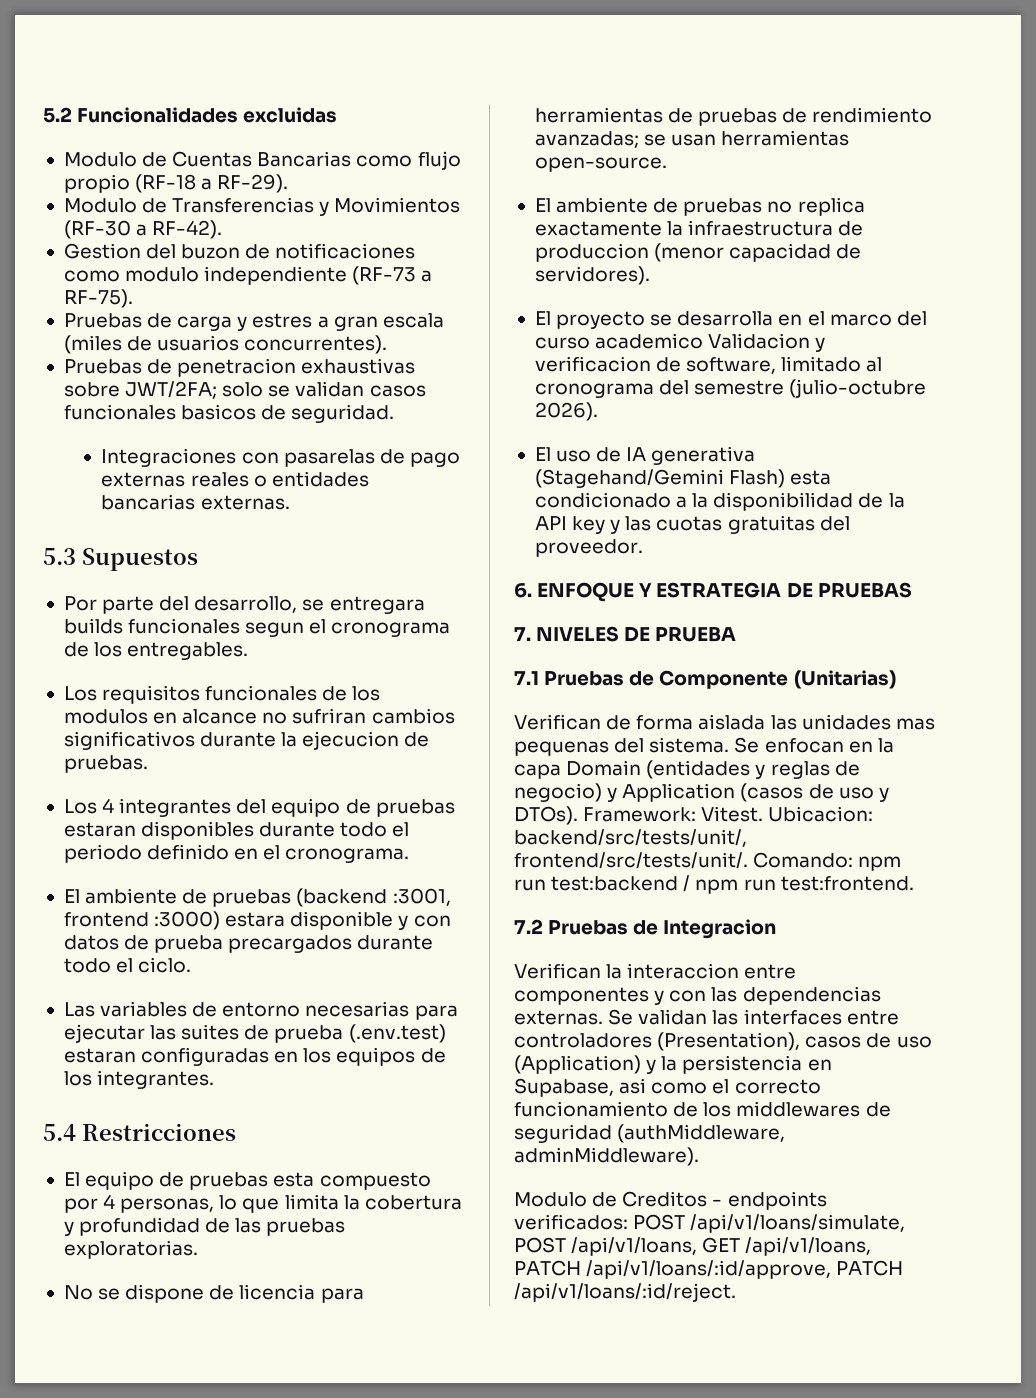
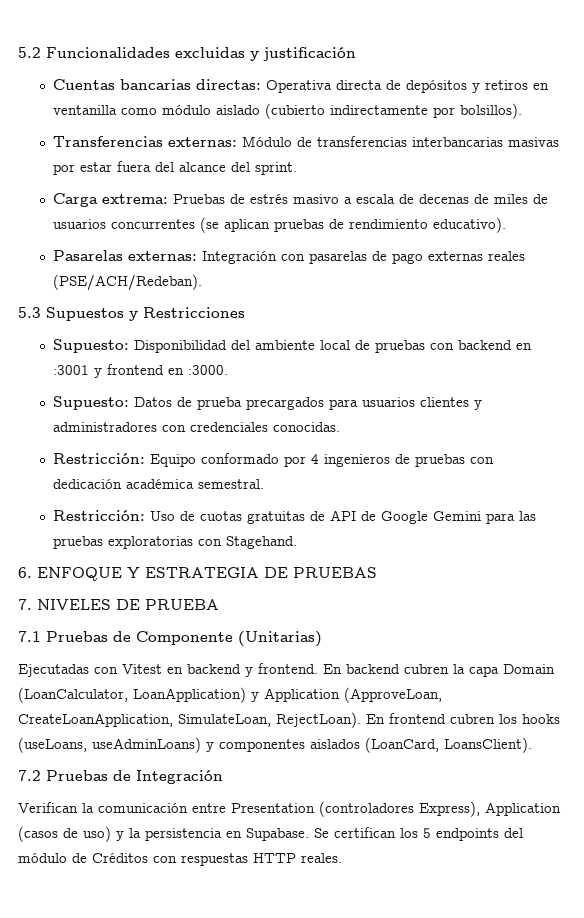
[63,151,461,170] [63,174,289,193] [63,197,461,216] [63,220,223,239] [63,243,416,259] [63,266,433,285] [63,289,133,308] [63,313,444,331] [63,335,388,354] [63,358,416,377] [63,381,426,399] [63,404,395,423] [101,448,237,467] // Modulo de Cuentas Bancarias como flujo propio (RF-18 a RF-29). // Modulo de Transferencias y Movimientos (RF-30 a RF-42). // Gestion del buzon de notificaciones como modulo independiente (RF-73 a RF-75). // Pruebas de carga y estres a gran escala (miles de usuarios concurrentes). // Pruebas de penetracion exhaustivas sobre JWT/2FA; solo se validan casos funcionales basicos de seguridad. // Integraciones -> [250,47,356,61] [53,79,550,93] [53,103,523,119] [53,136,560,147] [53,161,298,175] [53,193,549,207] [53,217,507,233] [53,250,278,264] y justificación // Cuentas bancarias directas: Operativa directa de depósitos y retiros en ventanilla como módulo aislado (cubierto indirectamente por bolsillos). // Transferencias externas: Módulo de transferencias interbancarias masivas por estar fuera del alcance del sprint. // Carga extrema: Pruebas de estrés masivo a escala de decenas de miles de usuarios concurrentes (se aplican pruebas de rendimiento educativo). // Pasarelas externas: Integración
[253,471,369,487] [101,494,290,510] [43,548,198,571] [63,596,425,614] [63,618,451,637] [63,642,249,660] [63,685,381,704] [63,708,455,724] [63,731,430,750] [63,755,148,773] [63,798,455,817] [63,821,410,840] [63,844,410,863] [63,888,451,907] [63,911,451,930] [63,935,434,953] [63,957,192,973] [63,1001,458,1020] [63,1024,446,1043] [63,1047,446,1066] [63,1070,215,1089] [43,1123,236,1141] [63,1171,431,1190] [63,1194,462,1213] [63,1217,346,1236] [63,1240,198,1259] [63,1284,364,1303] [534,107,933,126] [534,130,850,148] [534,157,667,172] [534,197,865,216] [534,220,864,236] [534,243,862,262] [534,266,650,285] [534,311,927,329] [534,333,826,352] [534,356,883,374] [534,379,927,398] [534,402,598,421] [534,446,756,465] [534,469,832,488] [534,492,905,511] [534,515,850,534] [534,539,643,557] o entidades bancarias externas. // 5.3 Supuestos // Por parte del desarrollo, se entregara builds funcionales segun el cronograma de los entregables. // Los requisitos funcionales de los modulos en alcance no sufriran cambios significativos durante la ejecucion de pruebas. // Los 4 integrantes del equipo de pruebas estaran disponibles durante todo el periodo definido en el cronograma. // El ambiente de pruebas (backend :3001, frontend :3000) estara disponible y con datos de prueba precargados durante todo el ciclo. // Las variables de entorno necesarias para ejecutar las suites de prueba (.env.test) estaran configuradas en los equipos de los integrantes. // 5.4 Restricciones // El equipo de pruebas esta compuesto por 4 personas, lo que limita la cobertura y profundidad de las pruebas exploratorias. // No se dispone de licencia para herramientas de pruebas de rendimiento avanzadas; se usan herramientas open-source. // El ambiente de pruebas no replica exactamente la infraestructura de produccion (menor capacidad de servidores). // El proyecto se desarrolla en el marco del curso academico Validacion y verificacion de software, limitado al cronograma del semestre (julio-octubre 2026). // El uso de IA generativa (Stagehand/Gemini Flash) esta condicionado a la disponibilidad de la API key y las cuotas gratuitas del proveedor. -> [53,274,203,291] [18,307,245,321] [53,339,533,353] [53,364,229,378] [53,396,483,410] [53,422,341,432] [53,453,495,467] [53,479,265,489] [53,510,537,524] [53,536,298,549] (PSE/ACH/Redeban). // 5.3 Supuestos y Restricciones // Supuesto: Disponibilidad del ambiente local de pruebas con backend en :3001 y frontend en :3000. // Supuesto: Datos de prueba precargados para usuarios clientes y administradores con credenciales conocidas. // Restricción: Equipo conformado por 4 ingenieros de pruebas con dedicación académica semestral. // Restricción: Uso de cuotas gratuitas de API de Google Gemini para las pruebas exploratorias con Stagehand.
[514,714,935,730] [514,737,894,756] [514,760,860,779] [514,783,889,802] [514,806,874,825] [514,829,747,847] [514,852,902,871] [514,875,914,894] Verifican de forma aislada las unidades mas pequenas del sistema. Se enfocan en la capa Domain (entidades y reglas de negocio) y Application (casos de uso y DTOs). Framework: Vitest. Ubicacion: backend/src/tests/unit/, frontend/src/tests/unit/. Comando: npm run test:backend / npm run test:frontend. -> [18,663,555,677] [18,687,442,703] [18,712,560,728] [18,737,532,753] Ejecutadas con Vitest en backend y frontend. En backend cubren la capa Domain (LoanCalculator, LoanApplication) y Application (ApproveLoan, CreateLoanApplication, SimulateLoan, RejectLoan). En frontend cubren los hooks (useLoans, useAdminLoans) y componentes aislados (LoanCard, LoansClient).
[663,919,777,939] Integracion -> [136,770,223,784] Integración
[627,963,797,979] [514,986,881,1005] [514,1009,899,1025] [514,1032,932,1051] [514,1055,832,1074] [514,1078,821,1097] [514,1101,891,1117] [514,1124,786,1143] [514,1147,699,1166] [514,1191,827,1210] [514,1214,906,1233] [514,1237,872,1256] [514,1260,904,1279] [514,1283,736,1302] interaccion entre componentes y con las dependencias externas. Se validan las interfaces entre controladores (Presentation), casos de uso (Application) y la persistencia en Supabase, asi como el correcto funcionamiento de los middlewares de seguridad (authMiddleware, adminMiddleware). // Modulo de Creditos - endpoints verificados: POST /api/v1/loans/simulate, POST /api/v1/loans, GET /api/v1/loans, PATCH /api/v1/loans/:id/approve, PATCH /api/v1/loans/:id/reject. -> [98,801,561,817] [18,826,523,842] [18,853,342,866] comunicación entre Presentation (controladores Express), Application (casos de uso) y la persistencia en Supabase. Se certifican los 5 endpoints del módulo de Créditos con respuestas HTTP reales.

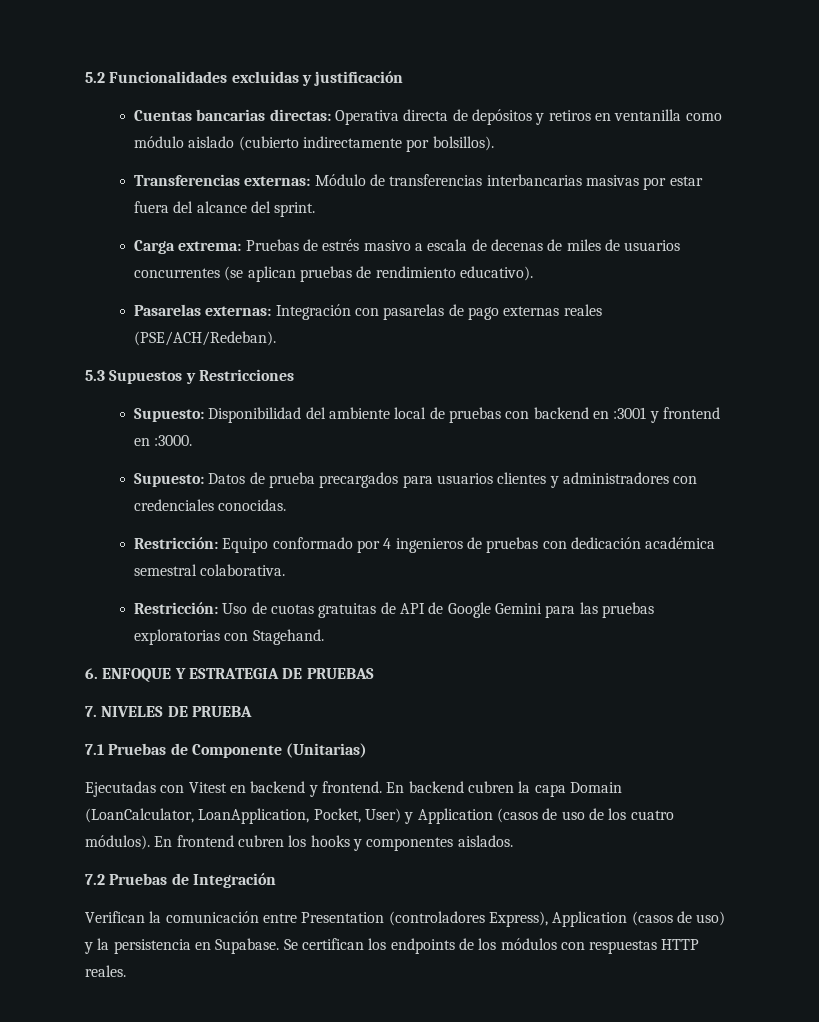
[198,479,265,489] semestral. -> [134,564,286,576] semestral colaborativa.
[133,687,442,703] [18,712,361,728] LoanApplication) y Application (ApproveLoan, CreateLoanApplication, SimulateLoan, RejectLoan). -> [198,808,674,824] [85,835,150,850] LoanApplication, Pocket, User) y Application (casos de uso de los cuatro módulos).
[18,737,532,753] (useLoans, useAdminLoans) y componentes aislados (LoanCard, LoansClient). -> [352,835,513,851] y componentes aislados.
[423,828,523,841] [18,853,148,863] 5 endpoints del módulo de Créditos -> [390,938,557,954] endpoints de los módulos

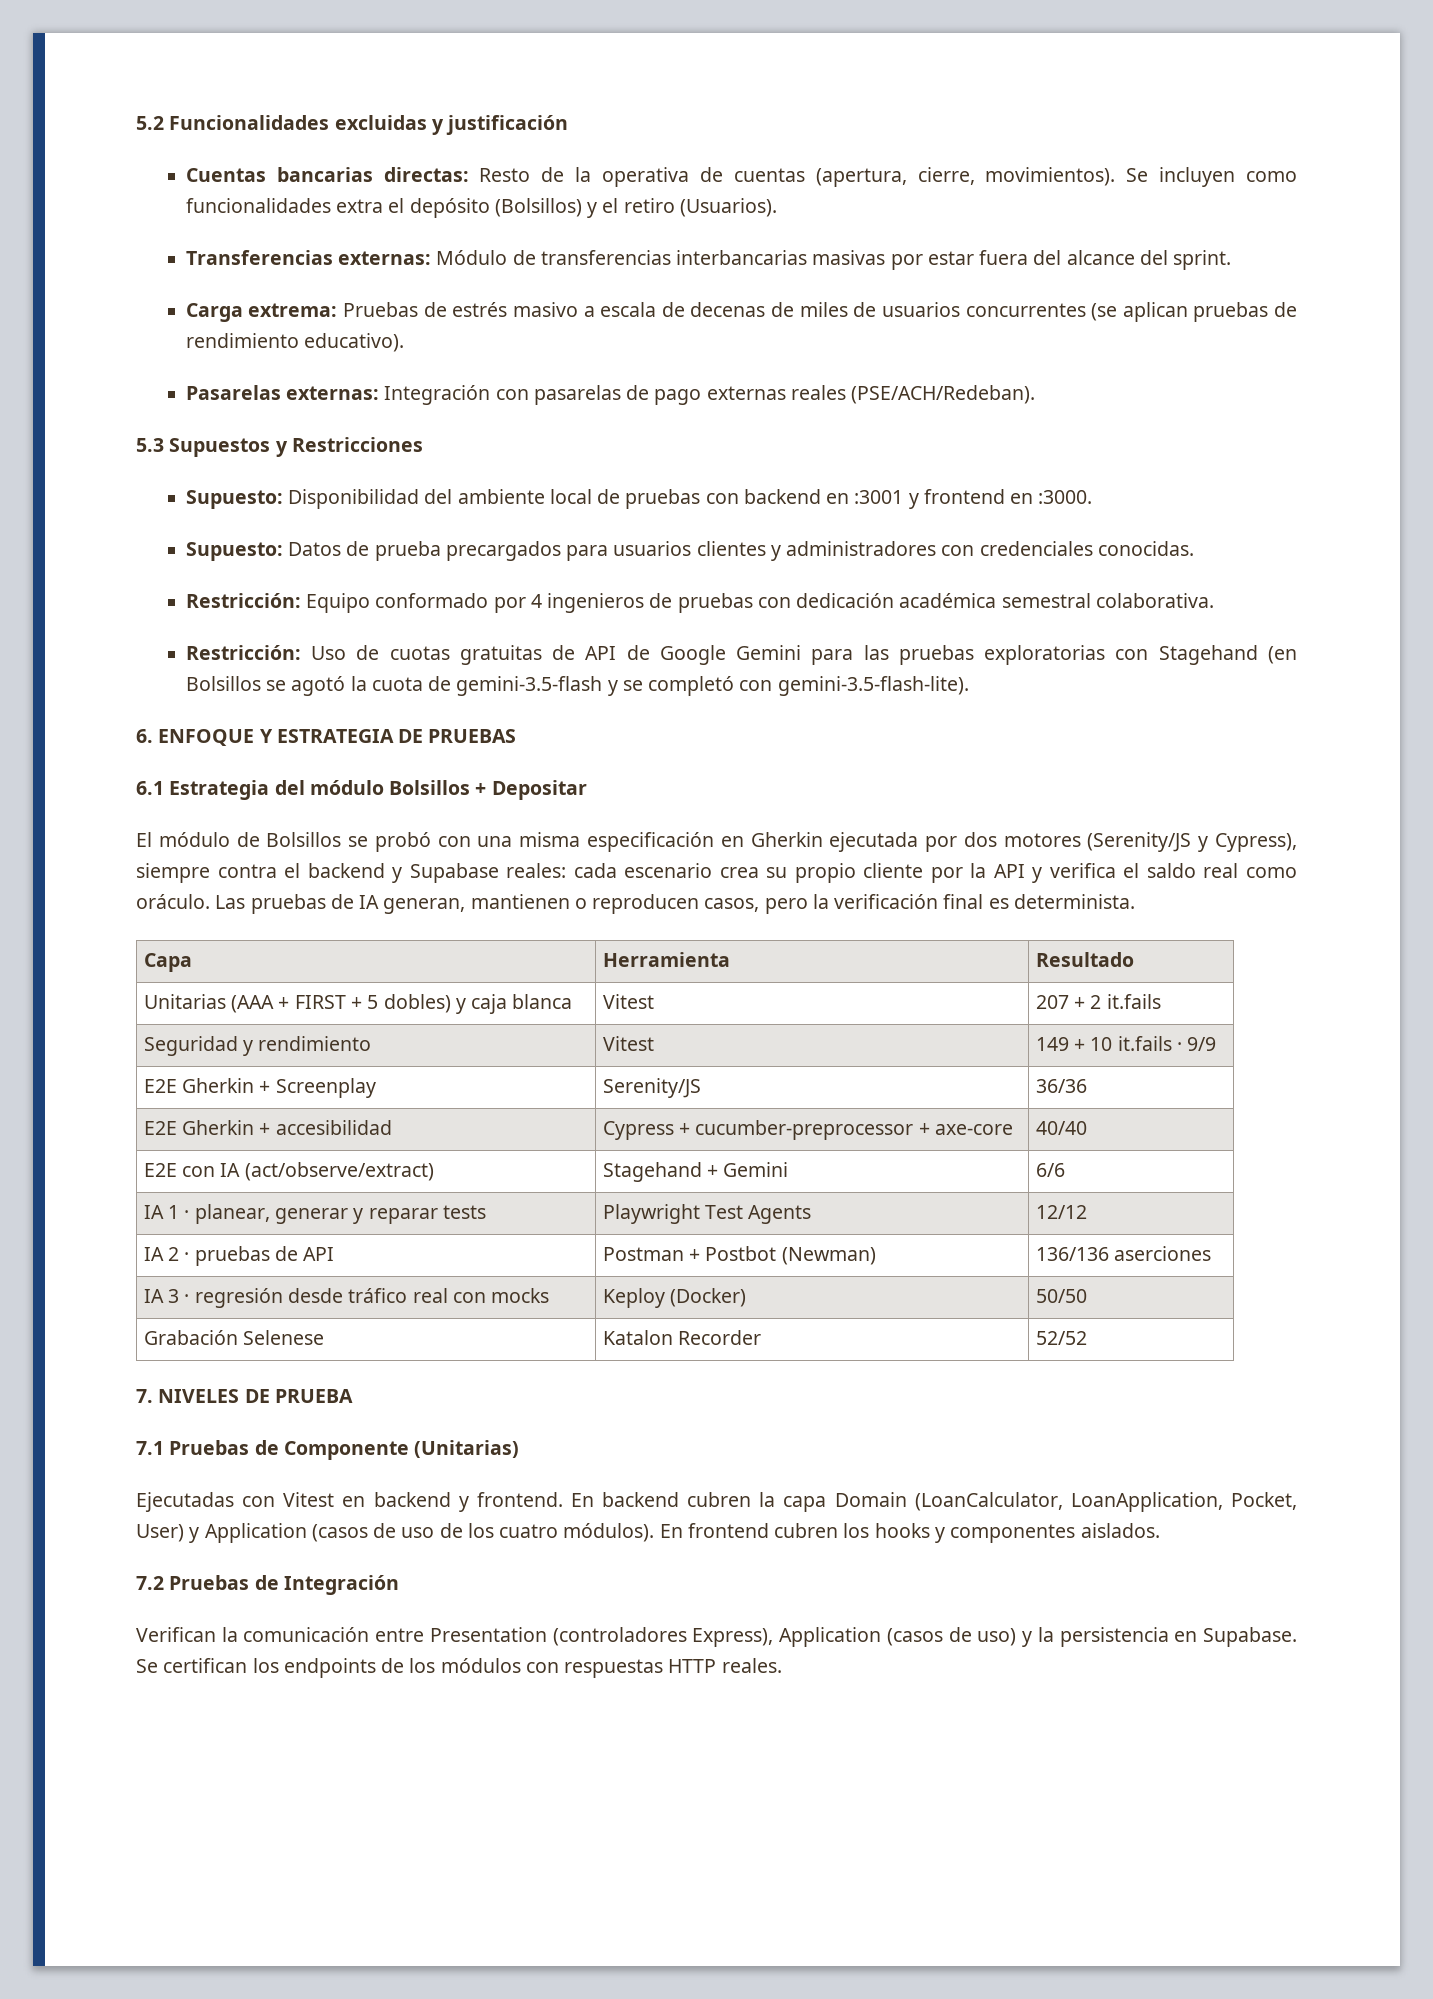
[335,109,722,125] [134,136,494,152] Operativa directa de depósitos y retiros en ventanilla como módulo aislado (cubierto indirectamente por bolsillos). -> [479,167,1298,187] [185,198,777,218] Resto de la operativa de cuentas (apertura, cierre, movimientos). Se incluyen como funcionalidades extra el depósito (Bolsillos) y el retiro (Usuarios).
[252,629,324,645] Stagehand. -> [1158,645,1298,665] [185,676,969,696] Stagehand (en Bolsillos se agotó la cuota de gemini-3.5-flash y se completó con gemini-3.5-flash-lite).
(374, 673) none -> [136,780,587,800] [136,832,1298,852] [136,863,1297,883] [136,894,1135,914] [143,953,192,972] [602,952,730,967] [1035,952,1134,967] [143,994,573,1014] [602,994,654,1009] [1035,994,1161,1009] [143,1036,372,1056] [602,1036,654,1051] [1035,1036,1217,1051] [143,1078,376,1098] [602,1078,701,1098] [1035,1079,1087,1093] [143,1120,392,1135] [602,1120,1014,1140] [1035,1121,1087,1135] [143,1162,434,1181] [602,1162,789,1182] [1035,1163,1065,1177] [143,1204,486,1224] [602,1204,812,1224] [1035,1205,1087,1219] [143,1246,335,1266] [602,1246,876,1265] [1035,1246,1212,1261] [143,1288,550,1308] [602,1288,747,1308] [1035,1289,1087,1303] [143,1330,325,1345] [602,1330,762,1345] [1035,1331,1087,1345] // 6.1 Estrategia del módulo Bolsillos + Depositar // El módulo de Bolsillos se probó con una misma especificación en Gherkin ejecutada por dos motores (Serenity/JS y Cypress), siempre contra el backend y Supabase reales: cada escenario crea su propio cliente por la API y verifica el saldo real como oráculo. Las pruebas de IA generan, mantienen o reproducen casos, pero la verificación final es determinista. // Capa | Herramienta | Resultado // Unitarias (AAA + FIRST + 5 dobles) y caja blanca | Vitest | 207 + 2 it.fails // Seguridad y rendimiento | Vitest | 149 + 10 it.fails · 9/9 // E2E Gherkin + Screenplay | Serenity/JS | 36/36 // E2E Gherkin + accesibilidad | Cypress + cucumber-preprocessor + axe-core | 40/40 // E2E con IA (act/observe/extract) | Stagehand + Gemini | 6/6 // IA 1 · planear, generar y reparar tests | Playwright Test Agents | 12/12 // IA 2 · pruebas de API | Postman + Postbot (Newman) | 136/136 aserciones // IA 3 · regresión desde tráfico real con mocks | Keploy (Docker) | 50/50 // Grabación Selenese | Katalon Recorder | 52/52

